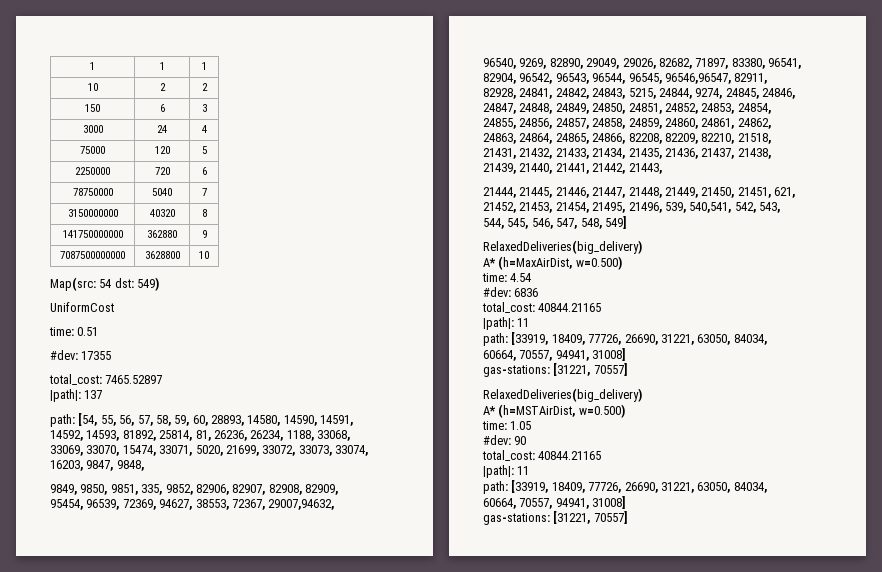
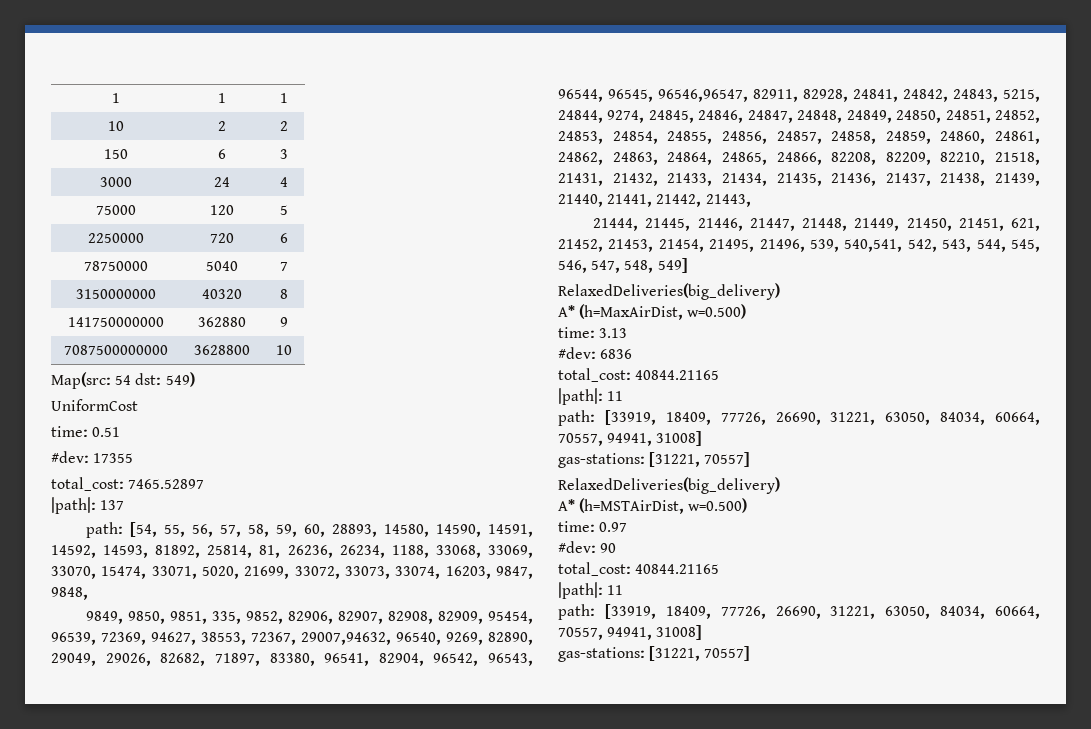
[510,273,532,282] 4.54 -> [599,328,628,338] 3.13
[510,421,532,430] 1.05 -> [599,522,628,532] 0.97

